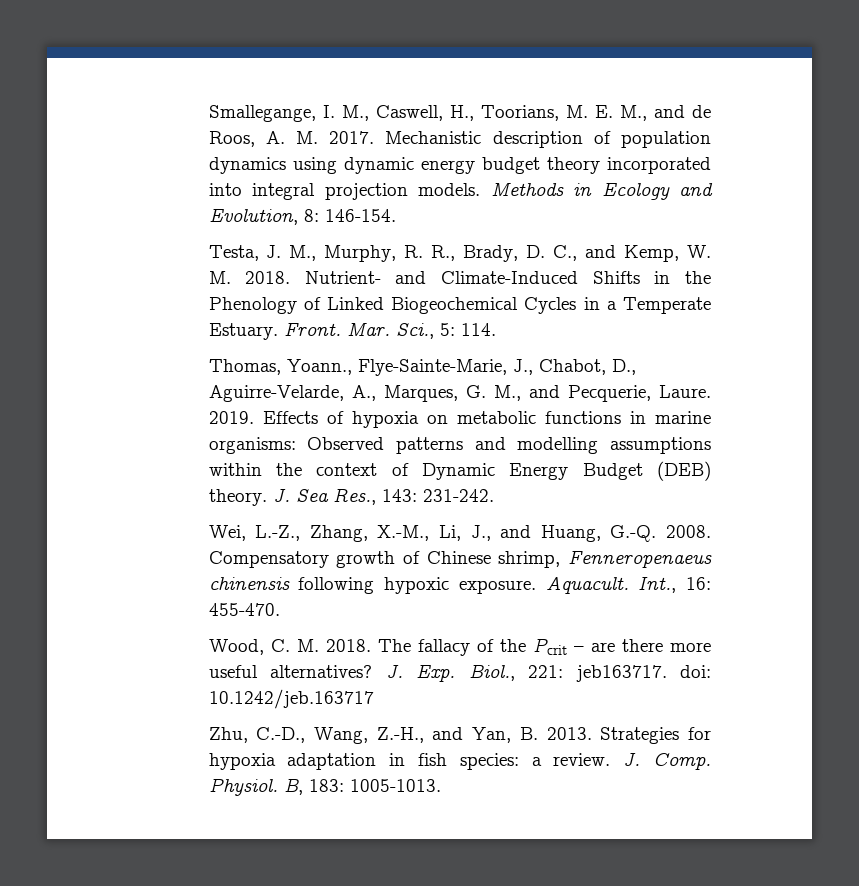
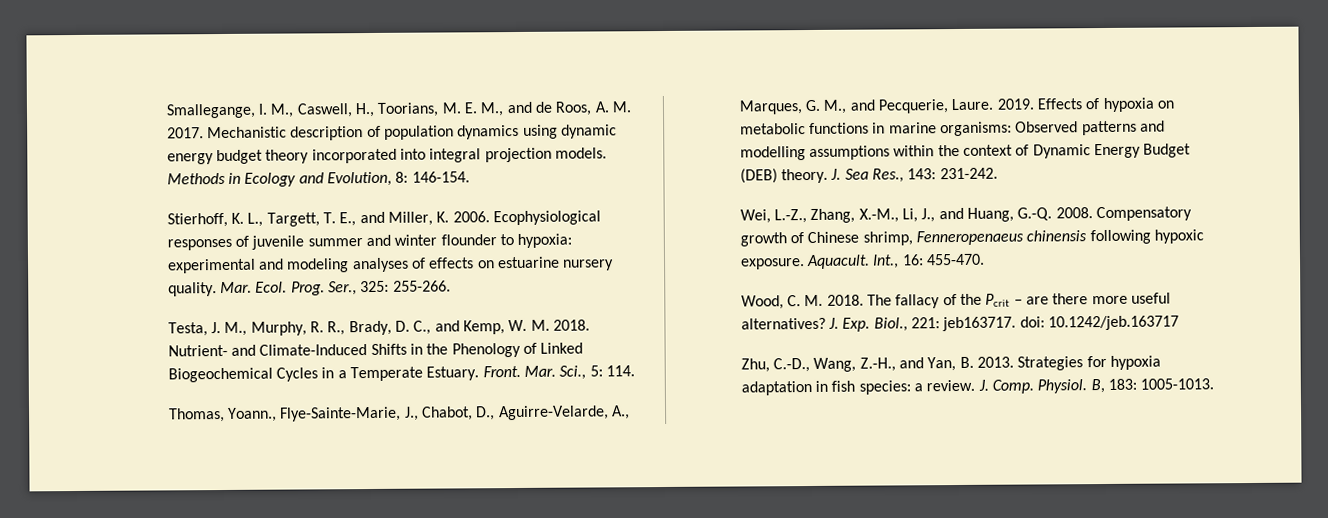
(396, 215) none -> [166,210,601,228] [166,233,573,251] [166,256,615,274] [167,280,451,297] // Stierhoff, K. L., Targett, T. E., and Miller, K. 2006. Ecophysiological responses of juvenile summer and winter flounder to hypoxia: experimental and modeling analyses of effects on estuarine nursery quality. Mar. Ecol. Prog. Ser., 325: 255-266.

